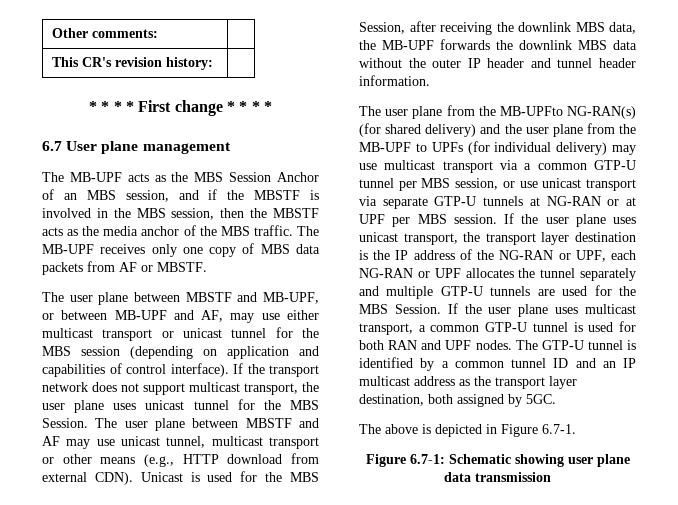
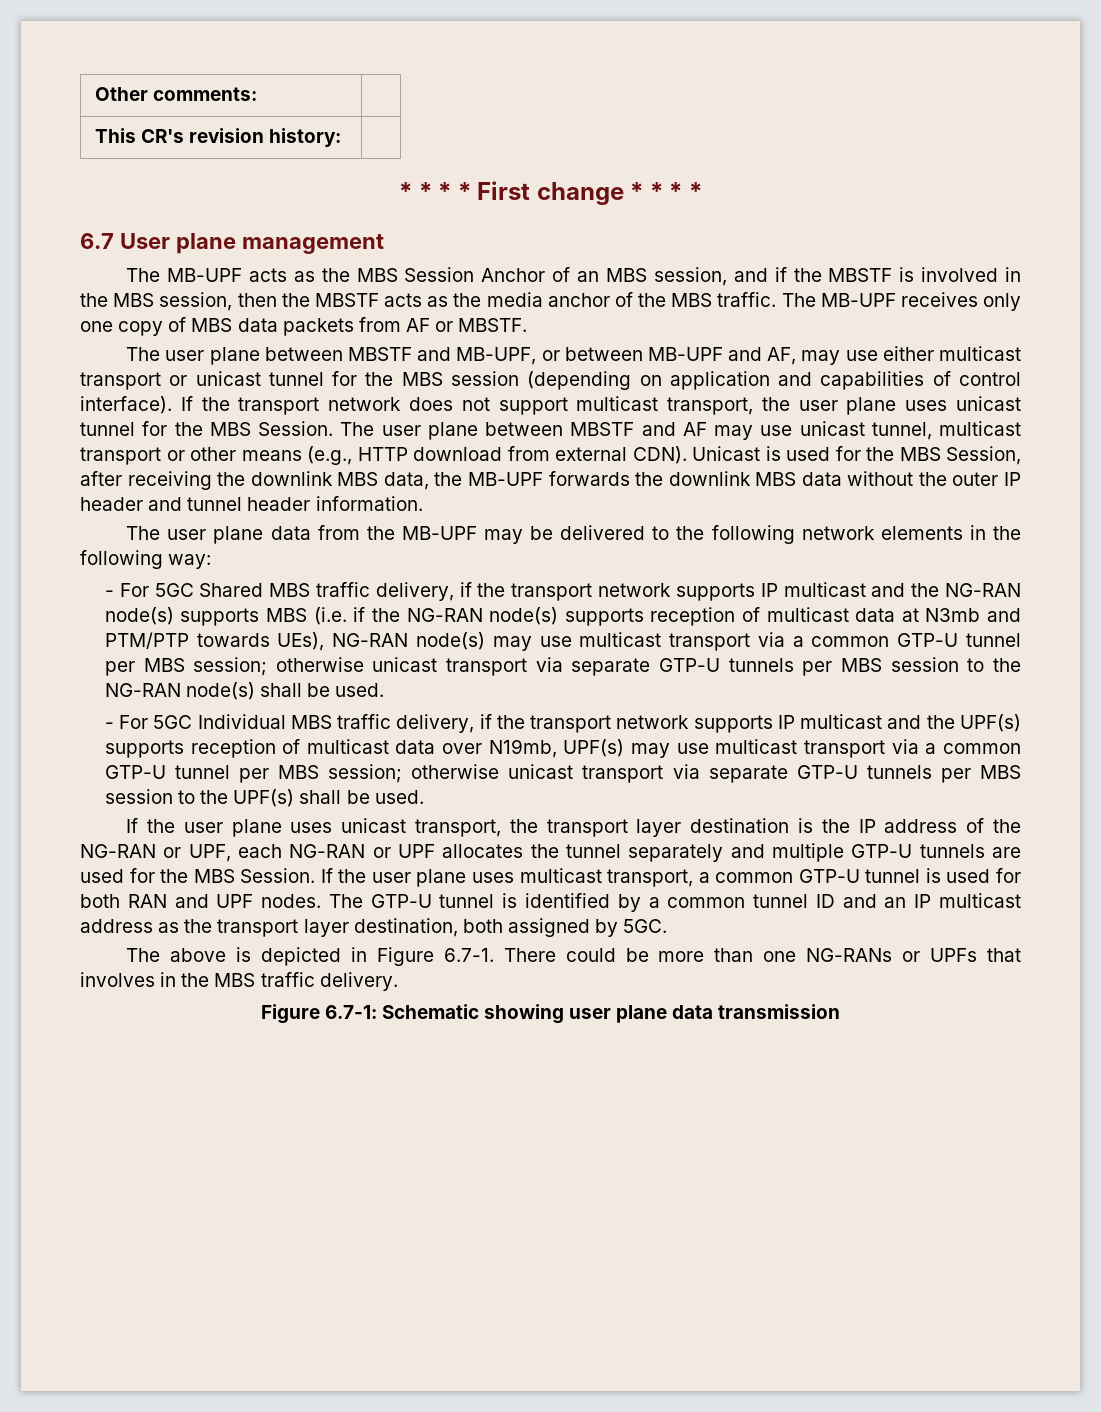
[446,105,636,119] [359,123,636,137] [359,141,608,155] from the MB-UPFto NG-RAN(s) (for shared delivery) and the user plane from the MB-UPF to UPFs (for individual delivery) -> [270,525,1022,544] [80,550,212,569] [104,582,1021,601] [104,607,1022,626] [104,632,485,651] data from the MB-UPF may be delivered to the following network elements in the following way: // - For 5GC Shared MBS traffic delivery, if the transport network supports IP multicast and the NG-RAN node(s) supports MBS (i.e. if the NG-RAN node(s) supports reception of multicast data at N3mb and PTM/PTP towards UEs), NG-RAN node(s)
[455,178,636,191] [359,196,636,209] [359,214,497,227] session, or use unicast transport via separate GTP-U tunnels at NG-RAN or at UPF per MBS session. -> [193,657,1022,676] [104,682,385,700] [104,714,1021,733] [104,739,1022,758] [104,764,1021,783] [104,789,424,807] session; otherwise unicast transport via separate GTP-U tunnels per MBS session to the NG-RAN node(s) shall be used. // - For 5GC Individual MBS traffic delivery, if the transport network supports IP multicast and the UPF(s) supports reception of multicast data over N19mb, UPF(s) may use multicast transport via a common GTP-U tunnel per MBS session; otherwise unicast transport via separate GTP-U tunnels per MBS session to the UPF(s) shall be used. //
(576, 429) none -> [503,948,1022,962] [80,972,398,991] There could be more than one NG-RANs or UPFs that involves in the MBS traffic delivery.

